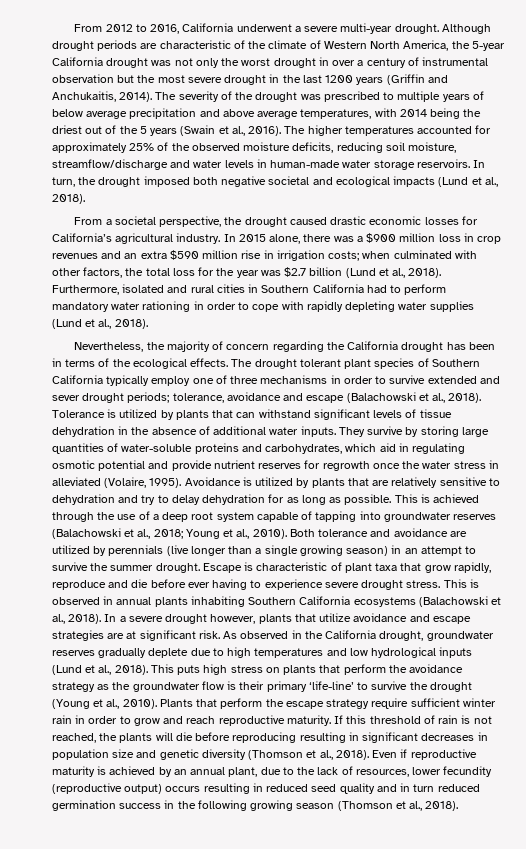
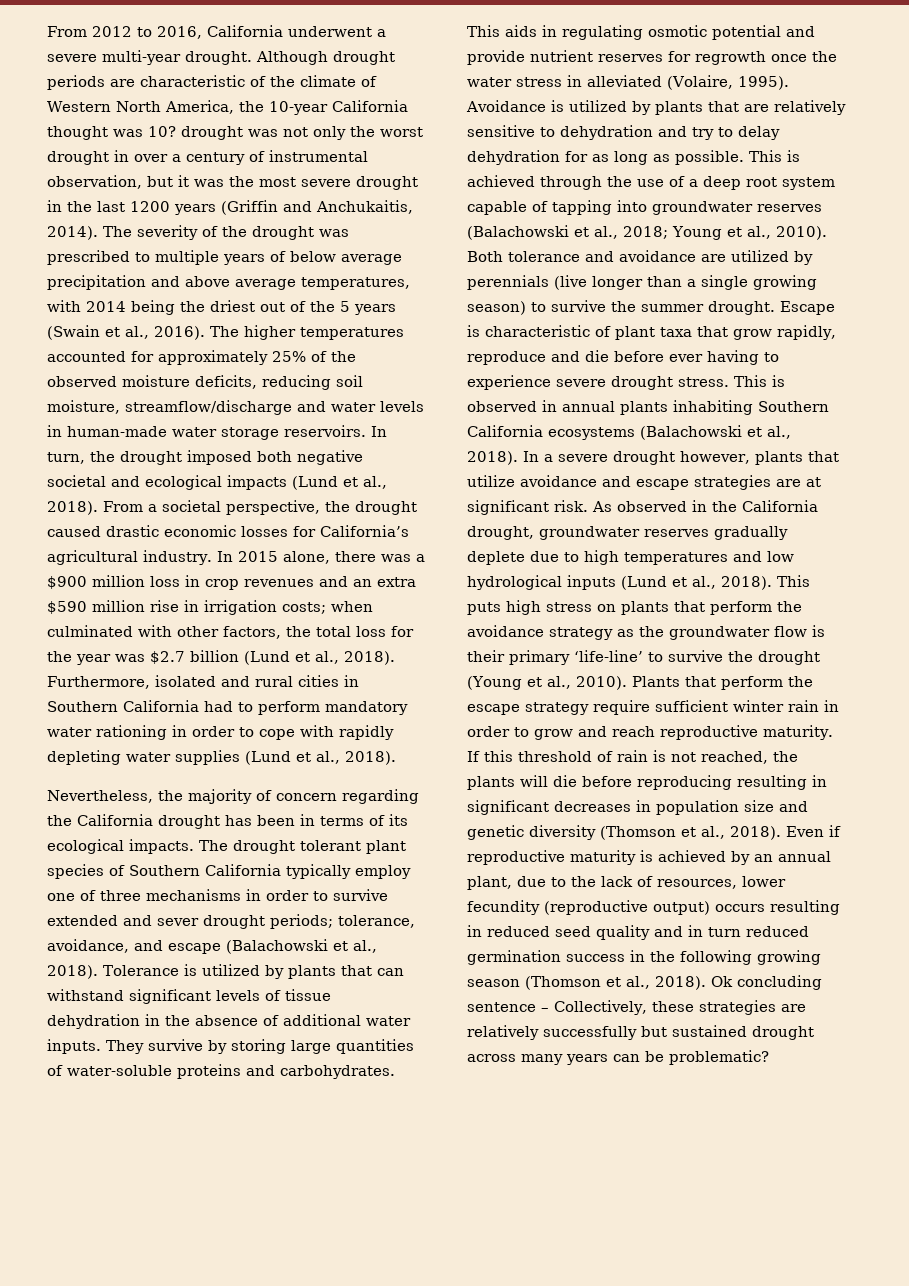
[471,41,505,51] [52,57,103,66] 5-year California -> [268,100,408,115] [47,126,176,140] 10-year California thought was 10?
[52,74,135,83] observation but -> [47,175,224,189] observation, but it was
(85, 199) // -> (98, 508) none
[112,358,229,369] the ecological effects. -> [389,814,408,826] [47,839,194,854] its ecological impacts.
[226,392,281,401] avoidance -> [47,939,129,953] avoidance,
[265,443,396,454] carbohydrates, which aid -> [280,1065,395,1079] [467,25,537,37] carbohydrates. This aids
[391,545,462,556] in an attempt -> (526, 308) none
(459, 806) none -> [711,975,822,990] [467,1000,806,1015] [467,1025,814,1040] [467,1050,769,1065] Ok concluding sentence – Collectively, these strategies are relatively successfully but sustained drought across many years can be problematic?

